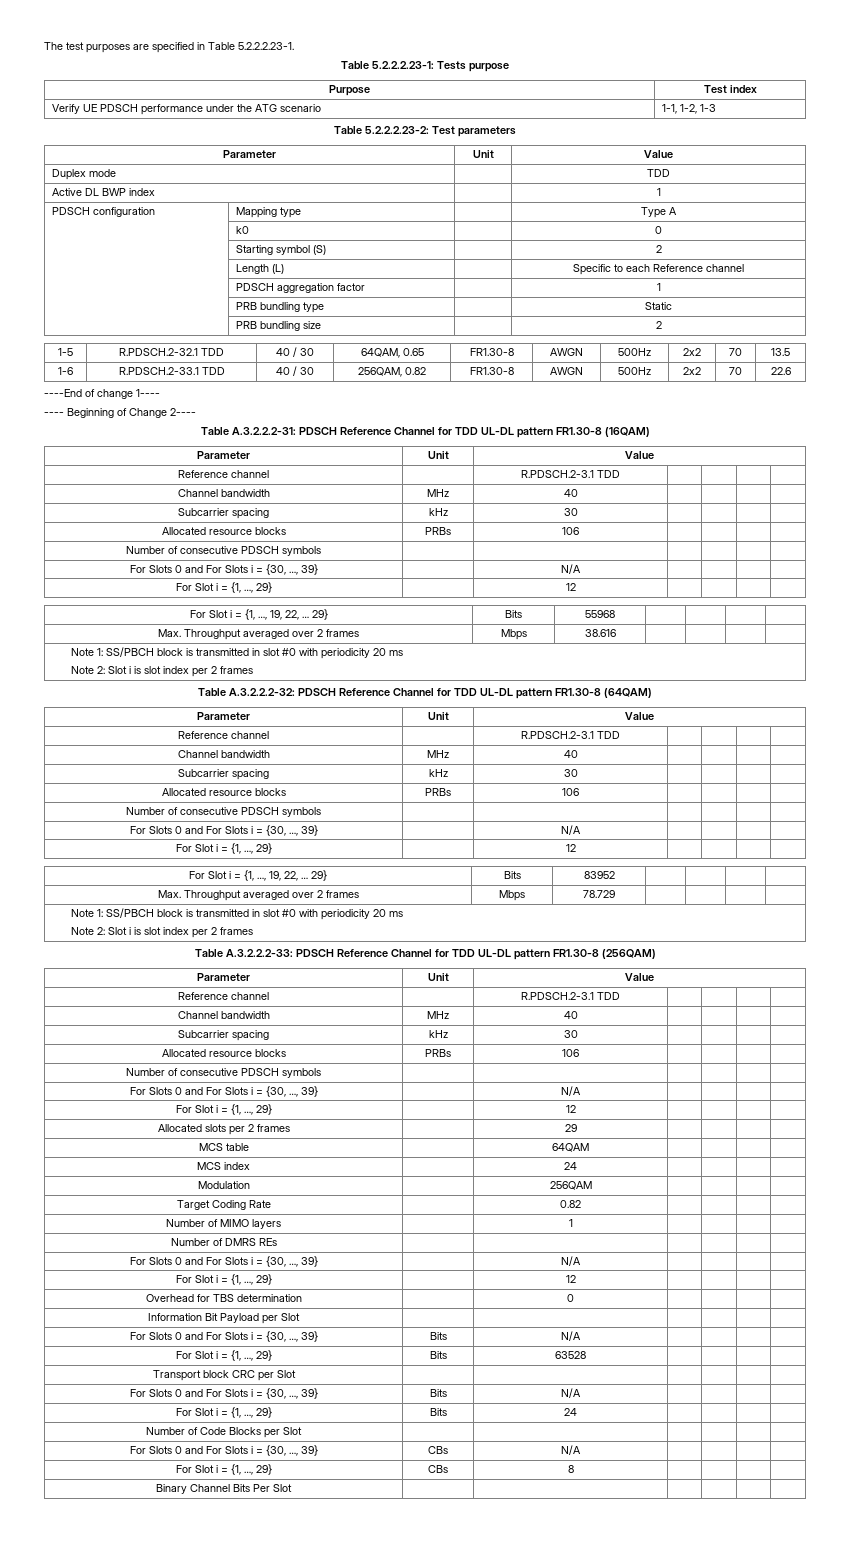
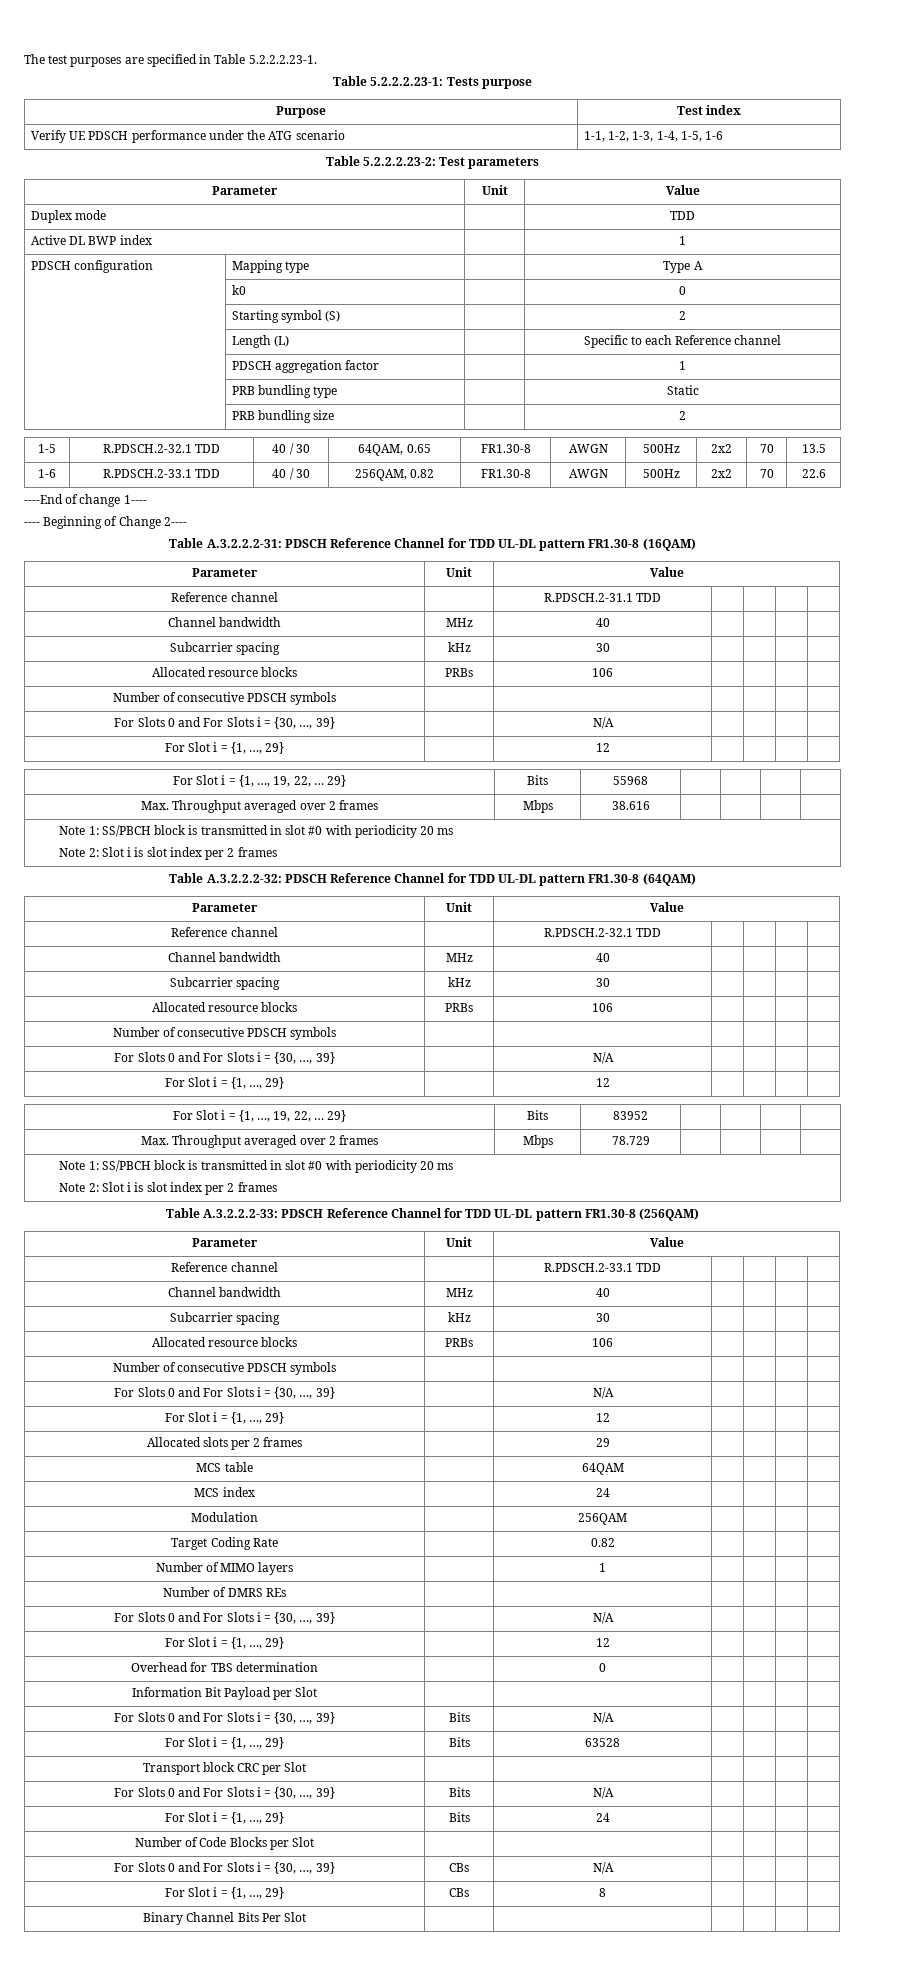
[699,104,716,112] 1-3 -> [632,131,724,142] 1-3, 1-4, 1-5, 1-6
[521,470,594,478] R.PDSCH.2-3.1 -> [543,593,633,602] R.PDSCH.2-31.1
[521,731,594,739] R.PDSCH.2-3.1 -> [543,928,633,937] R.PDSCH.2-32.1
[521,992,594,1000] R.PDSCH.2-3.1 -> [543,1263,633,1272] R.PDSCH.2-33.1

